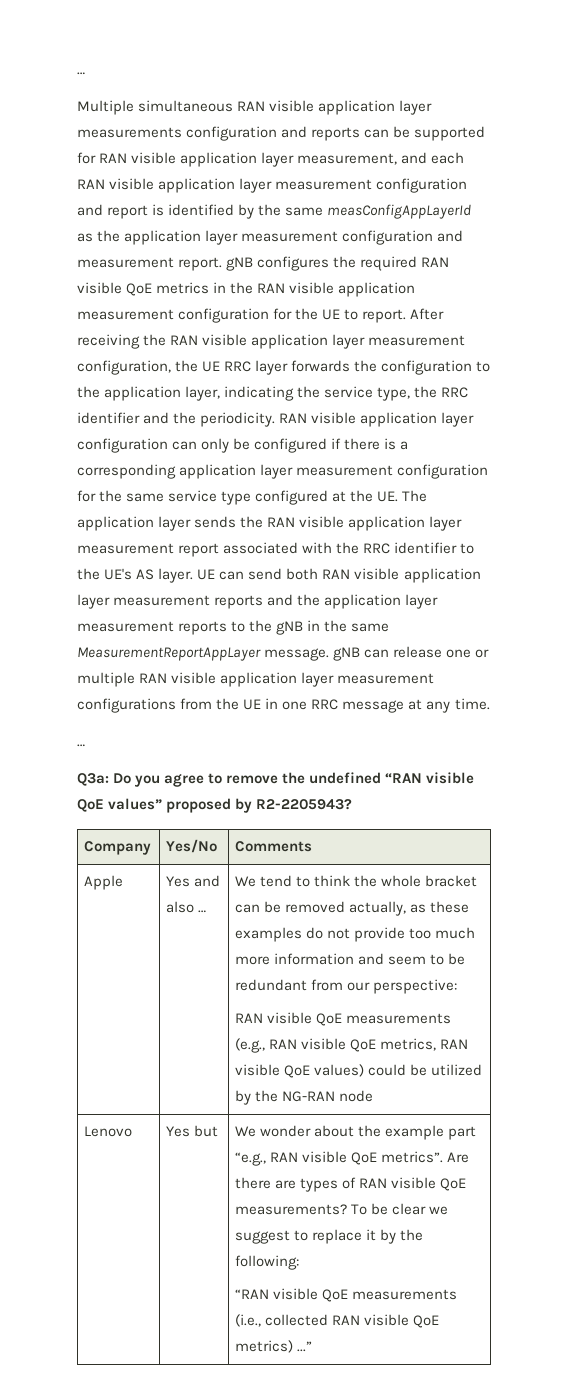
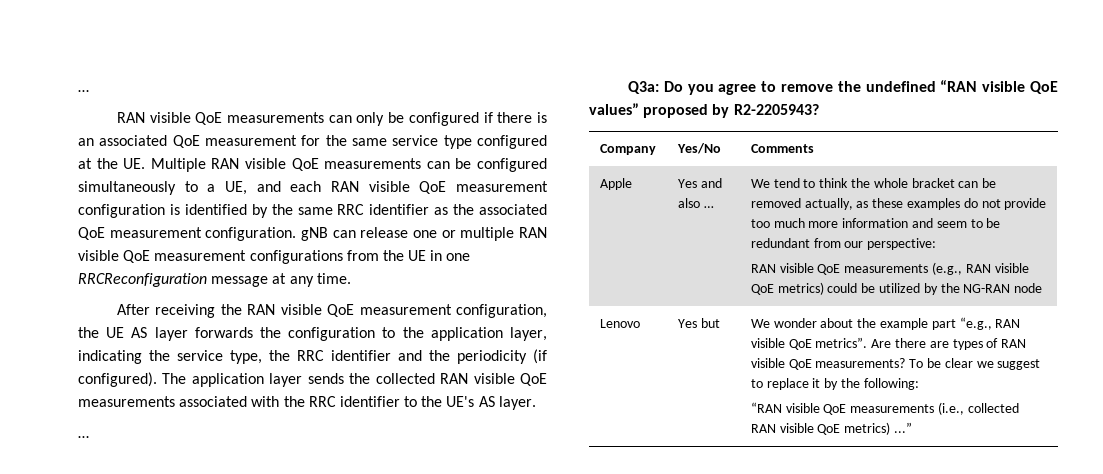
[77,72,85,75] [77,100,433,115] [77,126,486,141] [77,152,465,167] [77,178,468,193] [77,204,149,219] … // Multiple simultaneous RAN visible application layer measurements configuration and reports can be supported for RAN visible application layer measurement, and each RAN visible application layer measurement configuration and report -> [78,90,89,92] [116,112,547,126] [78,135,547,149] [78,158,547,172] [78,181,548,195] [78,204,165,218] … // RAN visible QoE measurements can only be configured if there is an associated QoE measurement for the same service type configured at the UE. Multiple RAN visible QoE measurements can be configured simultaneously to a UE, and each RAN visible QoE measurement configuration
[327,204,472,219] [77,230,464,245] [77,256,450,271] [77,282,416,297] [77,308,407,323] measConfigAppLayerId as the application layer measurement configuration and measurement report. gNB configures the required RAN visible QoE metrics in the RAN visible application measurement configuration for the UE to report. -> [337,204,547,215] [78,227,547,241] [78,250,471,264] [78,273,351,287] RRC identifier as the associated QoE measurement configuration. gNB can release one or multiple RAN visible QoE measurement configurations from the UE in one RRCReconfiguration message at any time. //
[251,334,366,349] application layer -> [327,304,355,317] QoE
[224,361,252,372] RRC -> [131,327,148,338] AS
[200,412,475,427] [77,438,409,453] [77,464,489,479] [77,490,399,505] periodicity. RAN visible application layer configuration can only be configured if there is a corresponding application layer measurement configuration for the same service type configured at the UE. -> [457,349,547,364] [78,372,157,387] periodicity (if configured).
[267,516,463,531] [77,543,220,557] RAN visible application layer measurement report -> [375,373,547,386] [78,396,175,407] collected RAN visible QoE measurements
[197,568,481,583] [77,594,439,609] [77,620,390,635] [77,646,490,661] [77,672,435,687] [77,698,490,713] UE can send both RAN visible application layer measurement reports and the application layer measurement reports to the gNB in the same MeasurementReportAppLayer message. gNB can release one or multiple RAN visible application layer measurement configurations from the UE in one RRC message at any time. -> (536, 403) none
[380,1038,469,1051] [235,1064,365,1078] metrics, RAN visible QoE values) -> [777,282,824,295] metrics)

